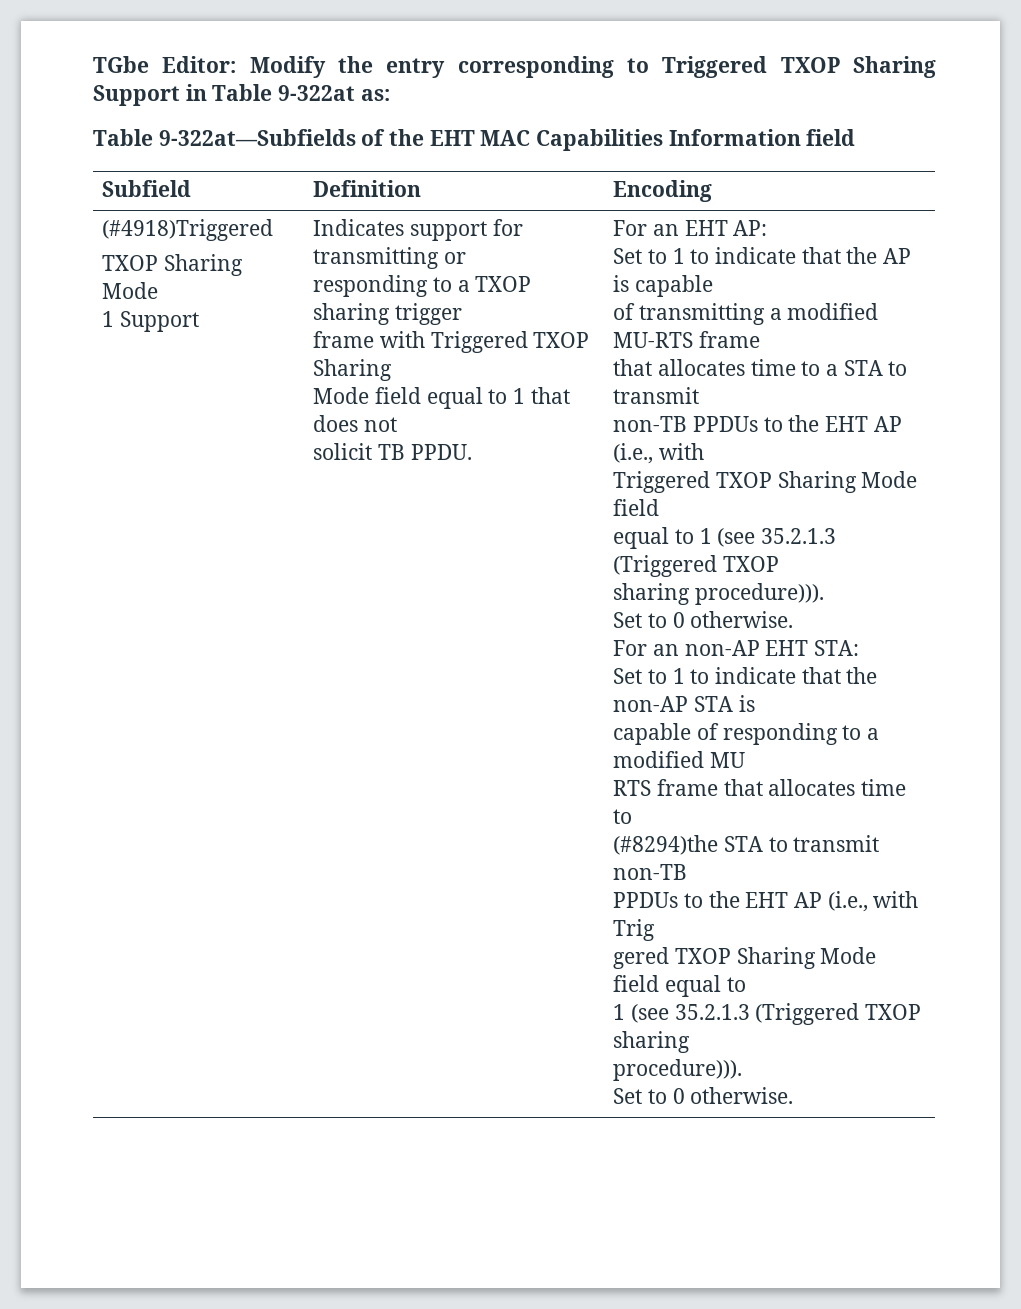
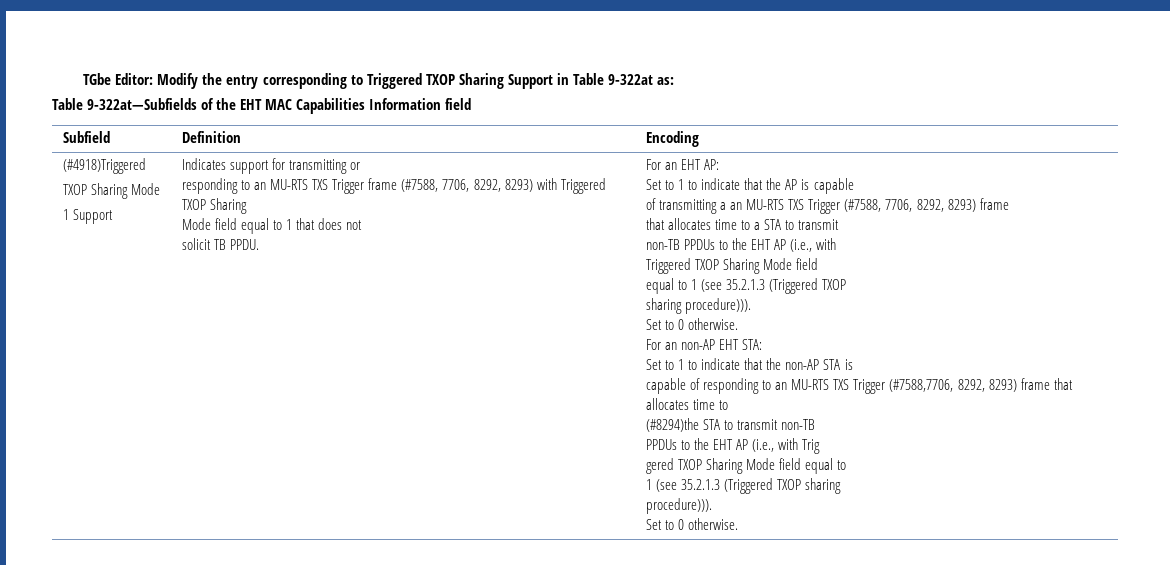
[457,276,532,292] [313,303,462,325] [313,331,375,348] a TXOP sharing trigger // frame -> [254,178,533,194] an MU-RTS TXS Trigger frame (#7588, 7706, 8292, 8293)
[787,303,879,320] [613,332,694,348] modified MU-RTS -> [730,199,976,214] an MU-RTS TXS Trigger (#7588, 7706, 8292, 8293)
[866,728,879,740] [613,751,745,768] [613,780,652,796] a modified MU // RTS -> [775,379,1017,394] an MU-RTS TXS Trigger (#7588,7706, 8292, 8293)

